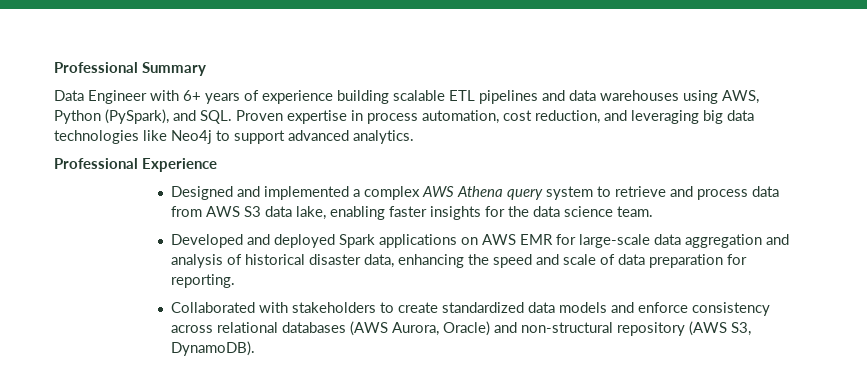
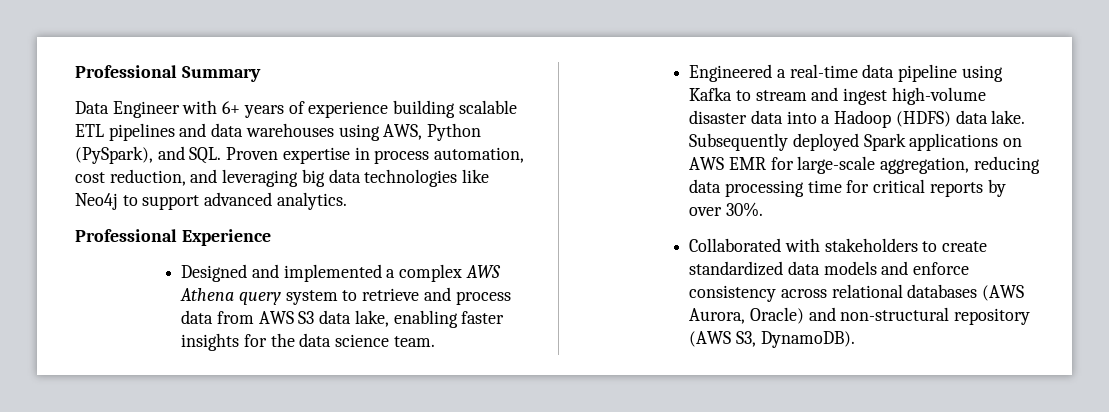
[171,234,271,248] Developed and -> [689,64,1003,82] [689,87,986,105] [689,110,1026,128] [689,133,789,151] Engineered a real-time data pipeline using Kafka to stream and ingest high-volume disaster data into a Hadoop (HDFS) data lake. Subsequently
[654,234,790,248] [171,254,748,268] [171,274,236,288] data aggregation and analysis of historical disaster data, enhancing the speed and scale of data preparation for reporting. -> [880,156,1040,174] [689,179,1006,197] [689,202,763,217] aggregation, reducing data processing time for critical reports by over 30%.

